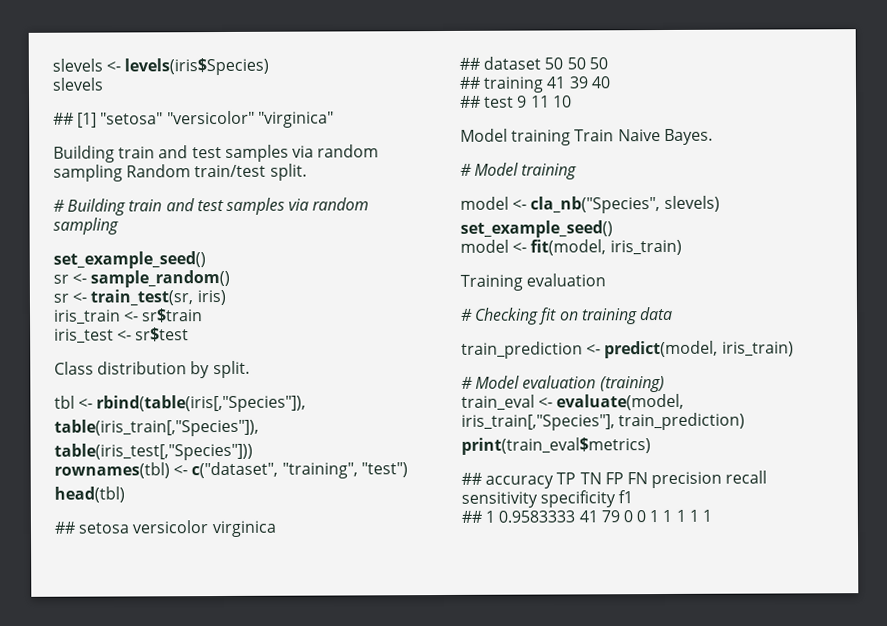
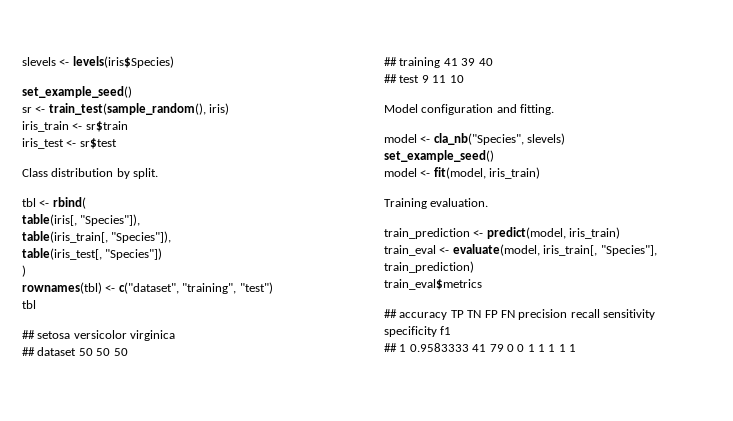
[52,77,103,91] [53,110,334,128] [53,144,380,163] [53,163,307,182] [53,197,370,216] [53,217,119,235] // slevels // ## [1] "setosa" "versicolor" "virginica" // Building train and test samples via random sampling Random train/test split. // # Building train and test samples via random sampling -> (174, 62) none
[90,269,231,288] [53,289,194,306] sample_random() // sr <- train_test(sr, -> [48,103,206,115] train_test(sample_random(),
[96,394,307,413] [54,418,259,437] [54,442,253,461] rbind(table(iris[,"Species"]), // table(iris_train[,"Species"]), // table(iris_test[,"Species"])) -> [52,197,86,209] [22,214,141,226] [22,231,172,243] [22,248,163,260] [22,265,26,277] rbind( // table(iris[, "Species"]), // table(iris_train[, "Species"]), // table(iris_test[, "Species"]) // )
[54,486,125,503] head(tbl) -> [22,300,36,309] tbl
[511,128,713,146] [460,162,578,180] training Train Naive Bayes. // # Model training -> [421,104,555,115] configuration and fitting.
[526,273,607,287] [460,306,673,325] evaluation // # Checking fit on training data -> [430,198,489,207] evaluation.
[461,375,665,393] // # Model evaluation (training) -> (621, 233) none
[461,414,615,431] iris_train[,"Species"], -> [543,245,657,256] iris_train[, "Species"],
[461,437,651,455] print(train_eval$metrics) -> [384,279,482,290] train_eval$metrics

